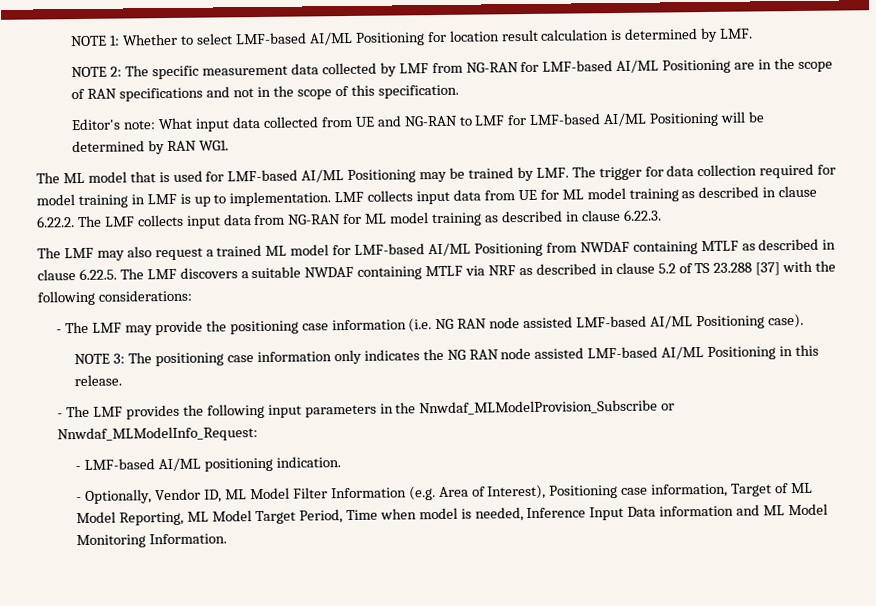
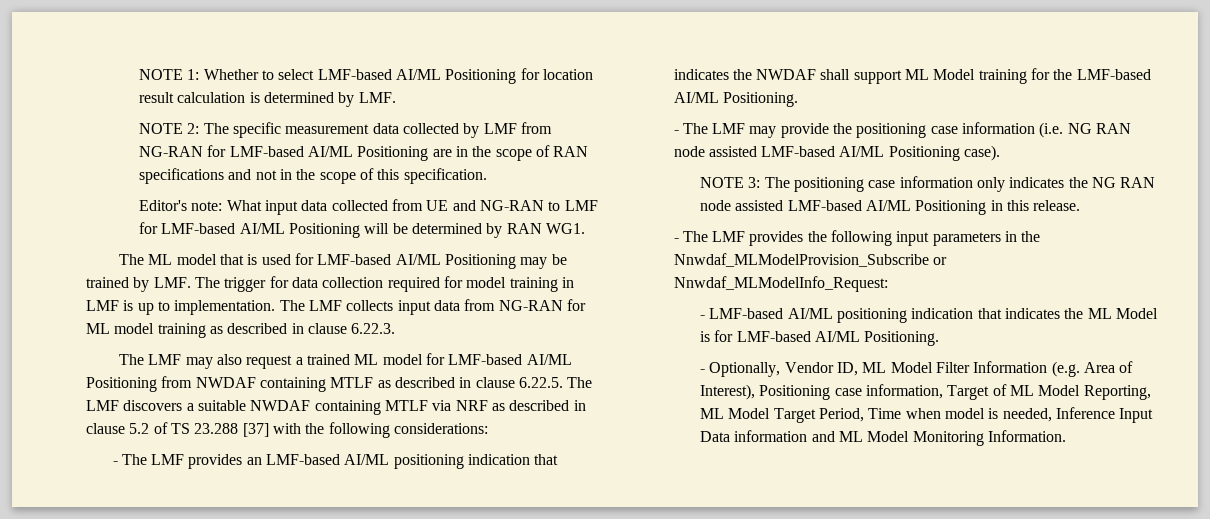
[334,185,818,205] [37,216,75,228] LMF collects input data from UE for ML model training as described in clause 6.22.2. -> (276, 307) none
(192, 295) none -> [112,454,559,469] [673,68,1151,84] [673,92,798,107] // - The LMF provides an LMF-based AI/ML positioning indication that indicates the NWDAF shall support ML Model training for the LMF-based AI/ML Positioning.
[276,456,342,468] indication. -> [911,308,1158,319] [699,330,940,346] indication that indicates the ML Model is for LMF-based AI/ML Positioning.

